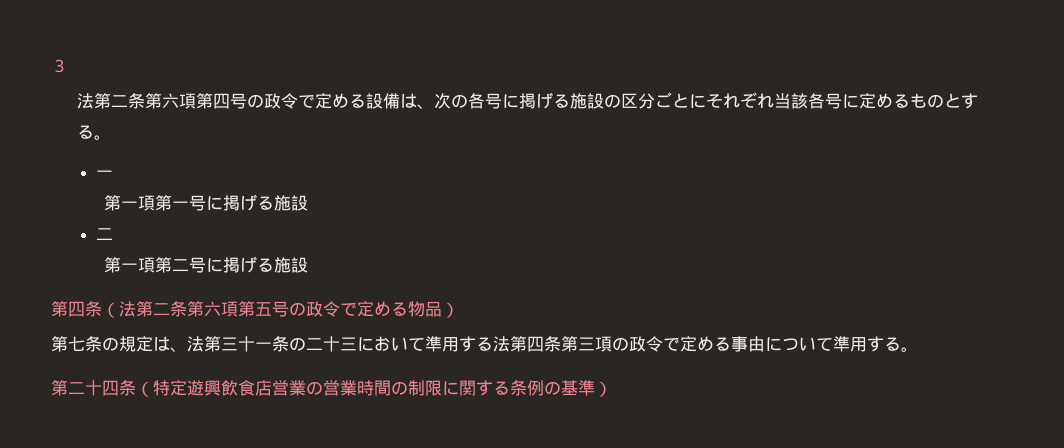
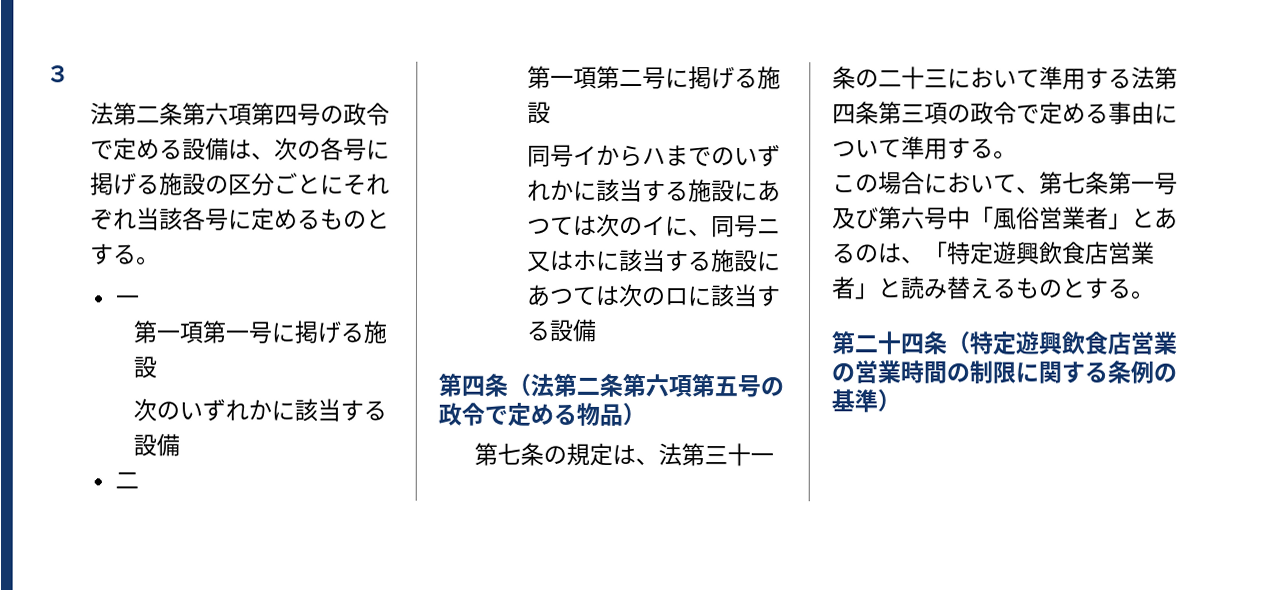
(308, 203) none -> [133,398,388,422] [133,433,181,457] // 次のいずれかに該当する設備
(308, 265) none -> [527,144,782,168] [527,178,782,203] [527,213,782,238] [527,248,782,273] [526,283,782,308] [526,318,597,342] // 同号イからハまでのいずれかに該当する施設にあつては次のイに、同号ニ又はホに該当する施設にあつては次のロに該当する設備
(918, 349) none -> [832,171,1178,195] [832,206,1178,230] [832,241,1155,265] [831,276,1155,300] // この場合において、第七条第一号及び第六号中「風俗営業者」とあるのは、「特定遊興飲食店営業者」と読み替えるものとする。

